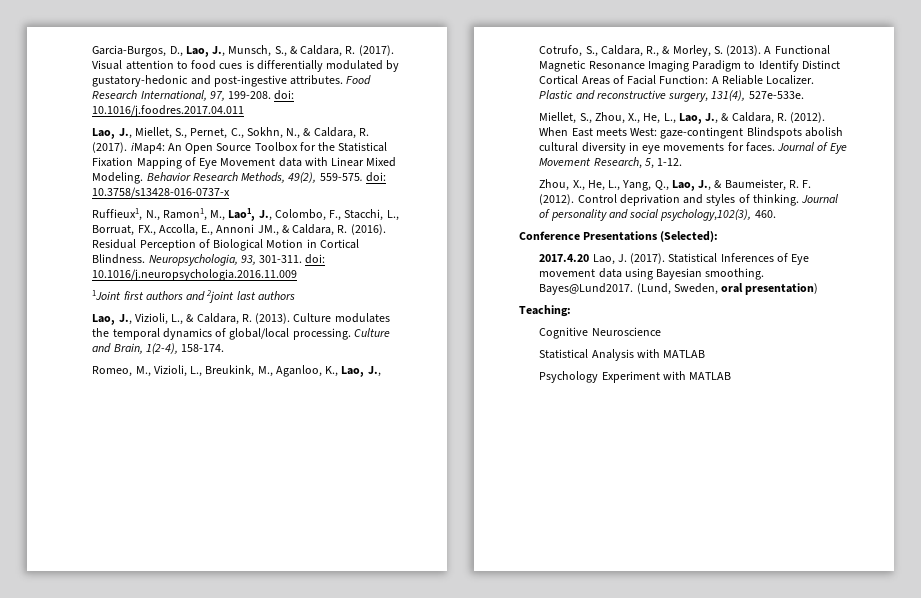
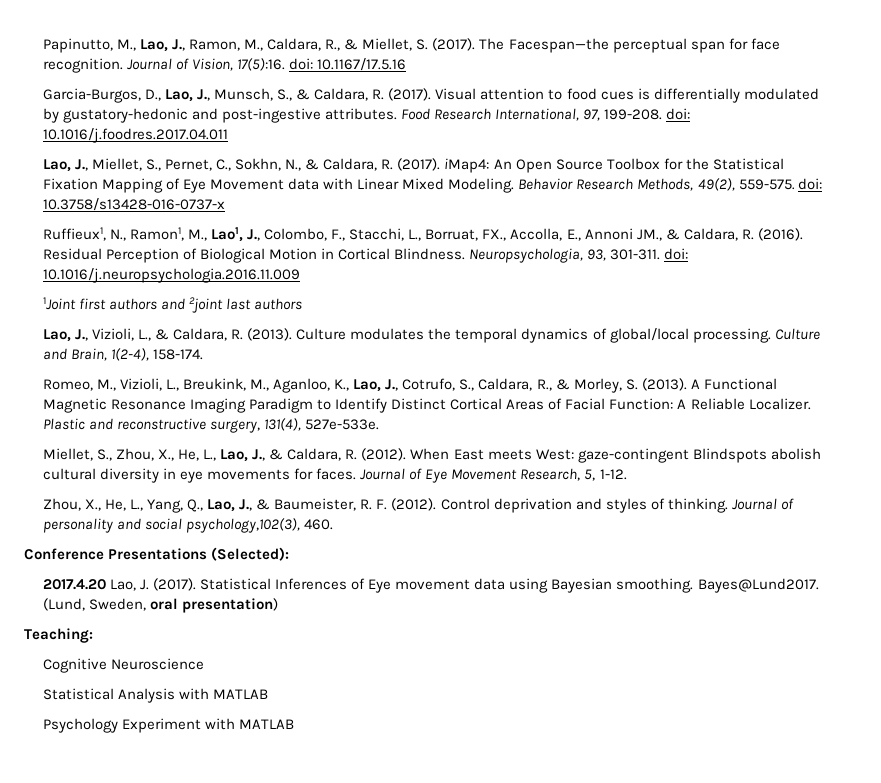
(92, 51) none -> [42,38,780,53] [42,58,407,73] Papinutto, M., Lao, J., Ramon, M., Caldara, R., & Miellet, S. (2017). The Facespan—the perceptual span for face recognition. Journal of Vision, 17(5):16. doi: 10.1167/17.5.16 //

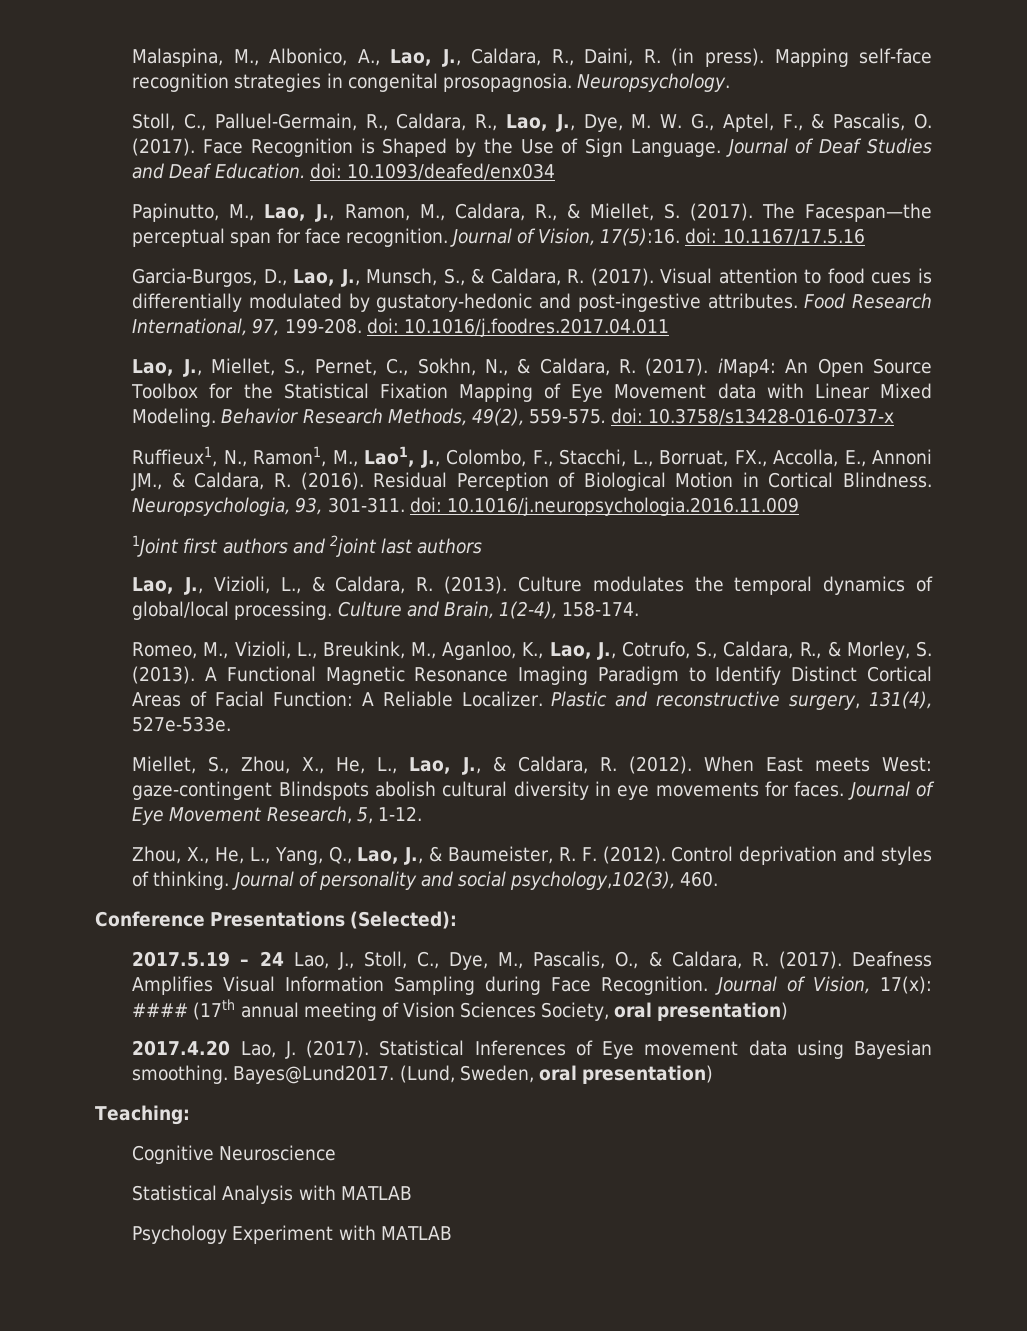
(42, 45) none -> [132,48,933,67] [132,73,730,92] [132,113,933,132] [132,138,932,157] [132,163,555,180] Malaspina, M., Albonico, A., Lao, J., Caldara, R., Daini, R. (in press). Mapping self-face recognition strategies in congenital prosopagnosia. Neuropsychology. // Stoll, C., Palluel-Germain, R., Caldara, R., Lao, J., Dye, M. W. G., Aptel, F., & Pascalis, O. (2017). Face Recognition is Shaped by the Use of Sign Language. Journal of Deaf Studies and Deaf Education. doi: 10.1093/deafed/enx034 //
(290, 554) none -> [132,951,932,970] [132,976,933,995] [132,999,789,1021] // 2017.5.19 – 24 Lao, J., Stoll, C., Dye, M., Pascalis, O., & Caldara, R. (2017). Deafness Amplifies Visual Information Sampling during Face Recognition. Journal of Vision, 17(x): #### (17th annual meeting of Vision Sciences Society, oral presentation)

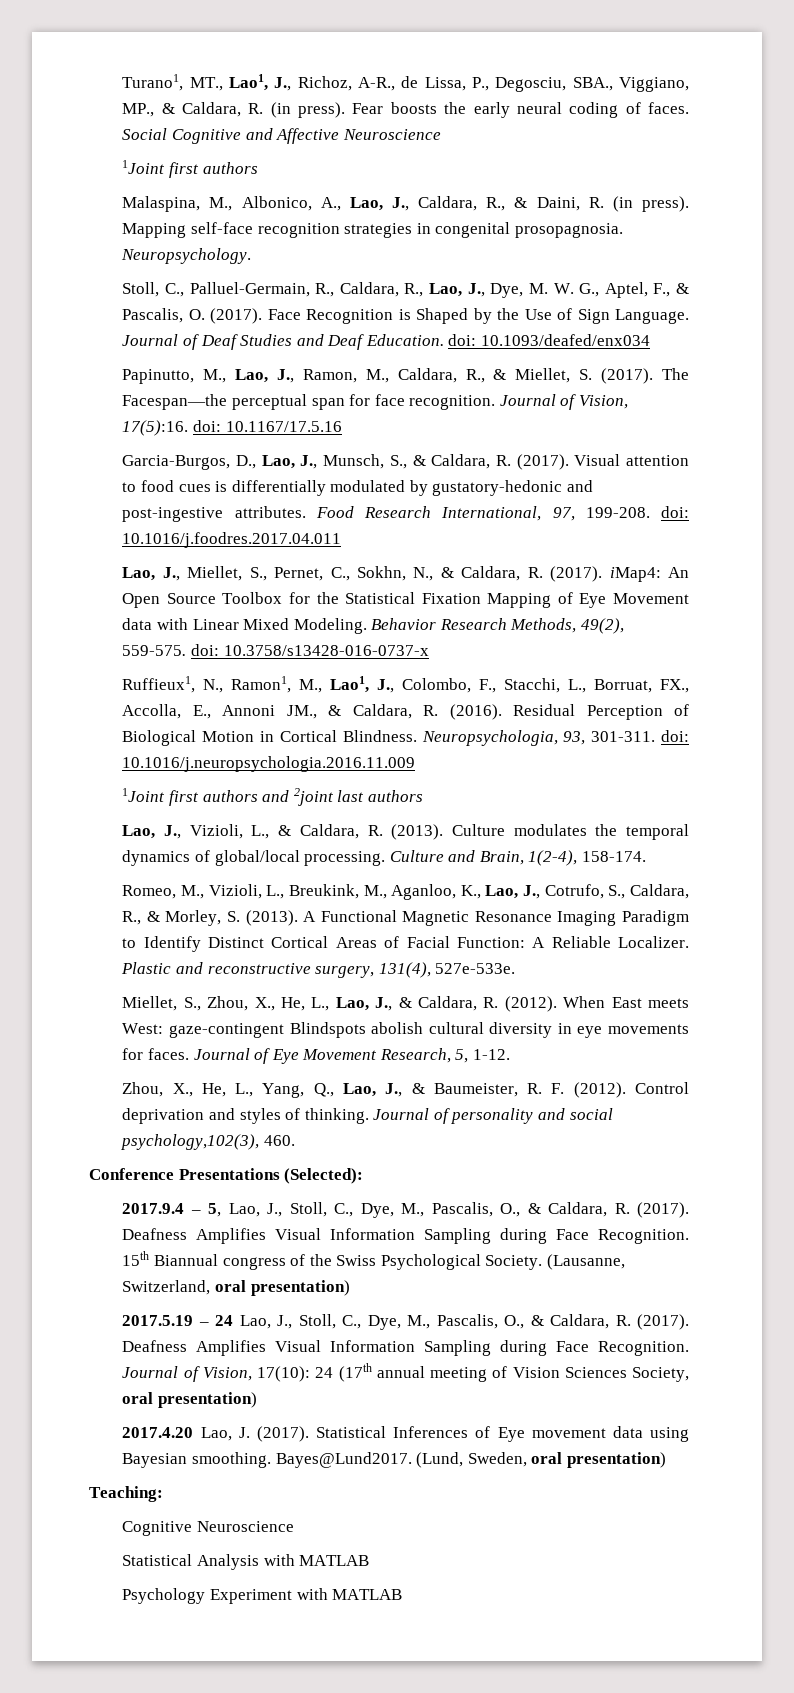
(132, 57) none -> [122,74,690,92] [122,102,689,118] [122,128,441,144] [122,160,258,178] Turano1, MT., Lao1, J., Richoz, A-R., de Lissa, P., Degosciu, SBA., Viggiano, MP., & Caldara, R. (in press). Fear boosts the early neural coding of faces. Social Cognitive and Affective Neuroscience // 1Joint first authors //
(574, 57) none -> [514,197,528,208] &
(458, 920) none -> [122,1202,690,1218] [122,1228,689,1244] [122,1251,626,1270] [122,1280,350,1296] // 2017.9.4 – 5, Lao, J., Stoll, C., Dye, M., Pascalis, O., & Caldara, R. (2017). Deafness Amplifies Visual Information Sampling during Face Recognition. 15th Biannual congress of the Swiss Psychological Society. (Lausanne, Switzerland, oral presentation)
[880,976,933,994] [132,1003,189,1017] 17(x): #### -> [257,1366,334,1382] 17(10): 24

